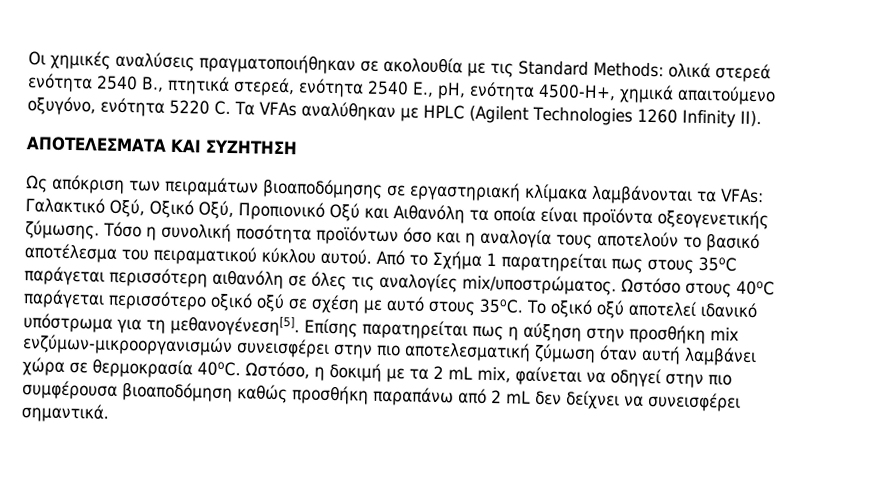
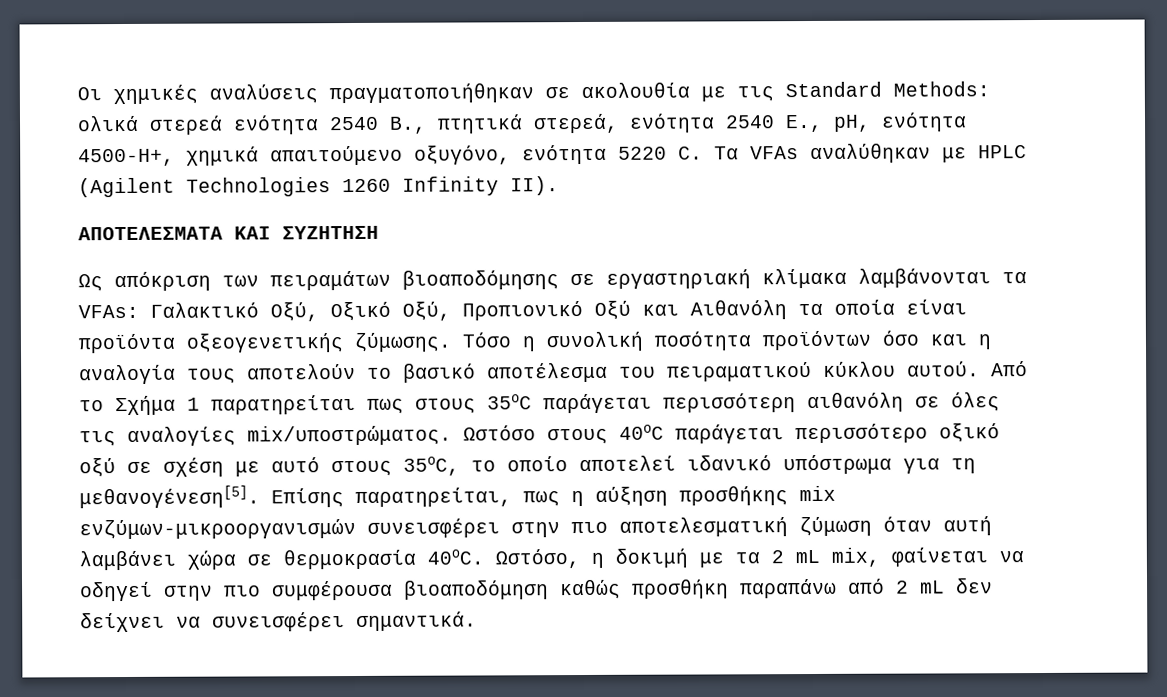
[479,298,625,319] 35oC. Το οξικό οξύ -> [403,456,568,476] 35oC, το οποίο
[362,319,468,340] παρατηρείται -> [355,487,512,507] παρατηρείται,
[586,324,706,345] στην προσθήκη -> [679,486,788,506] προσθήκης

